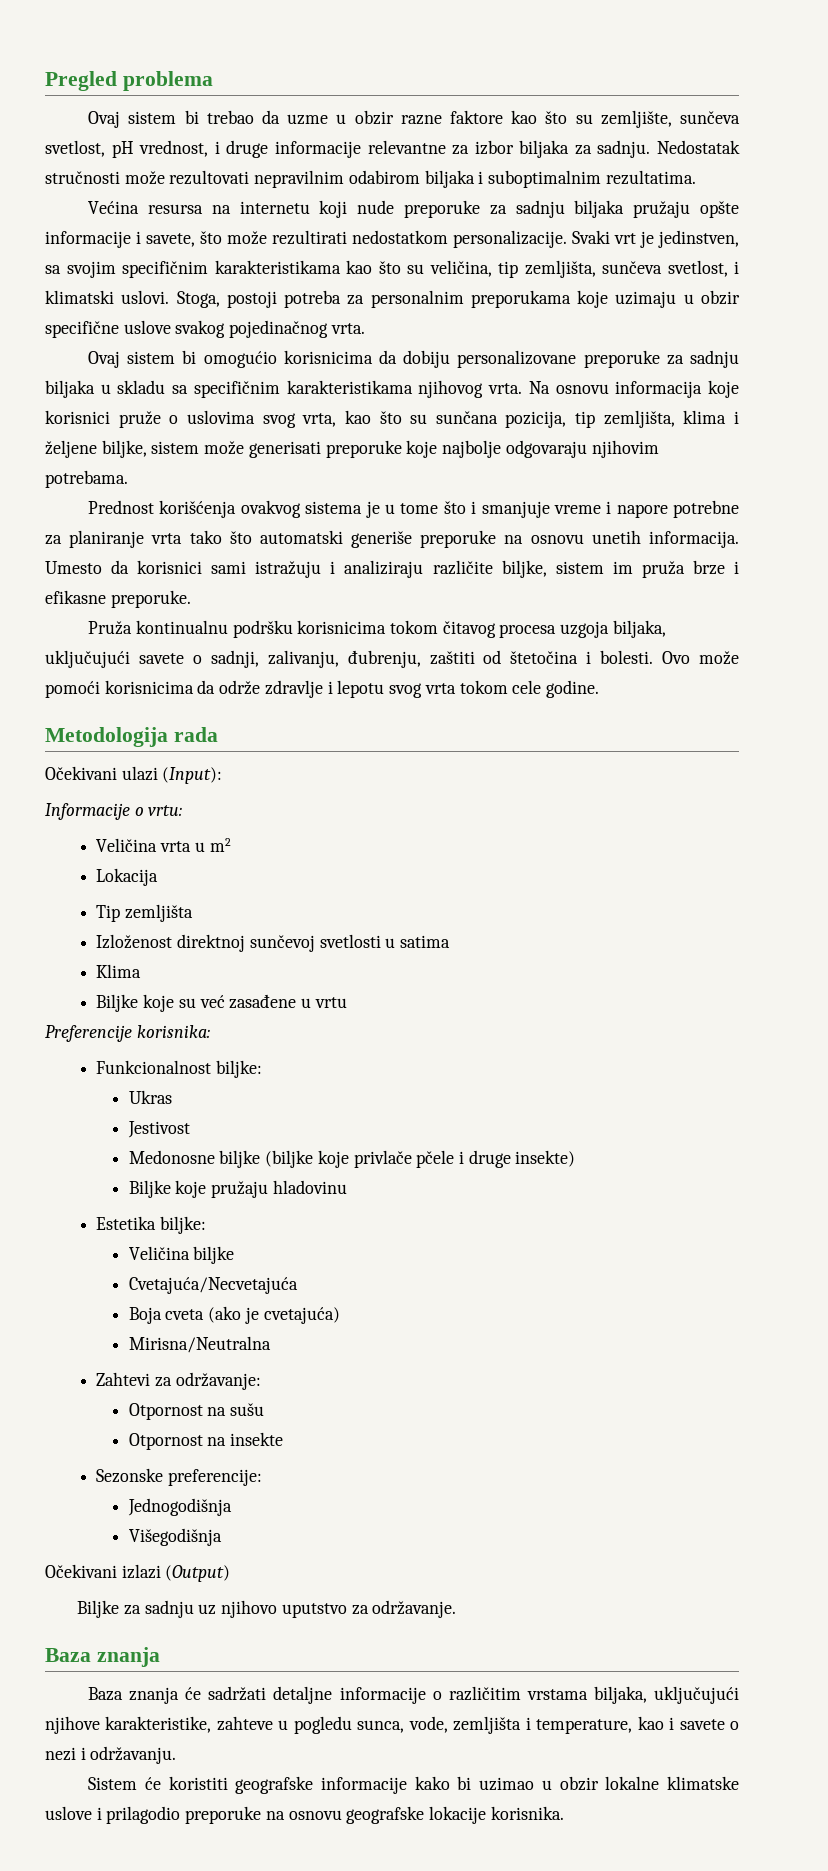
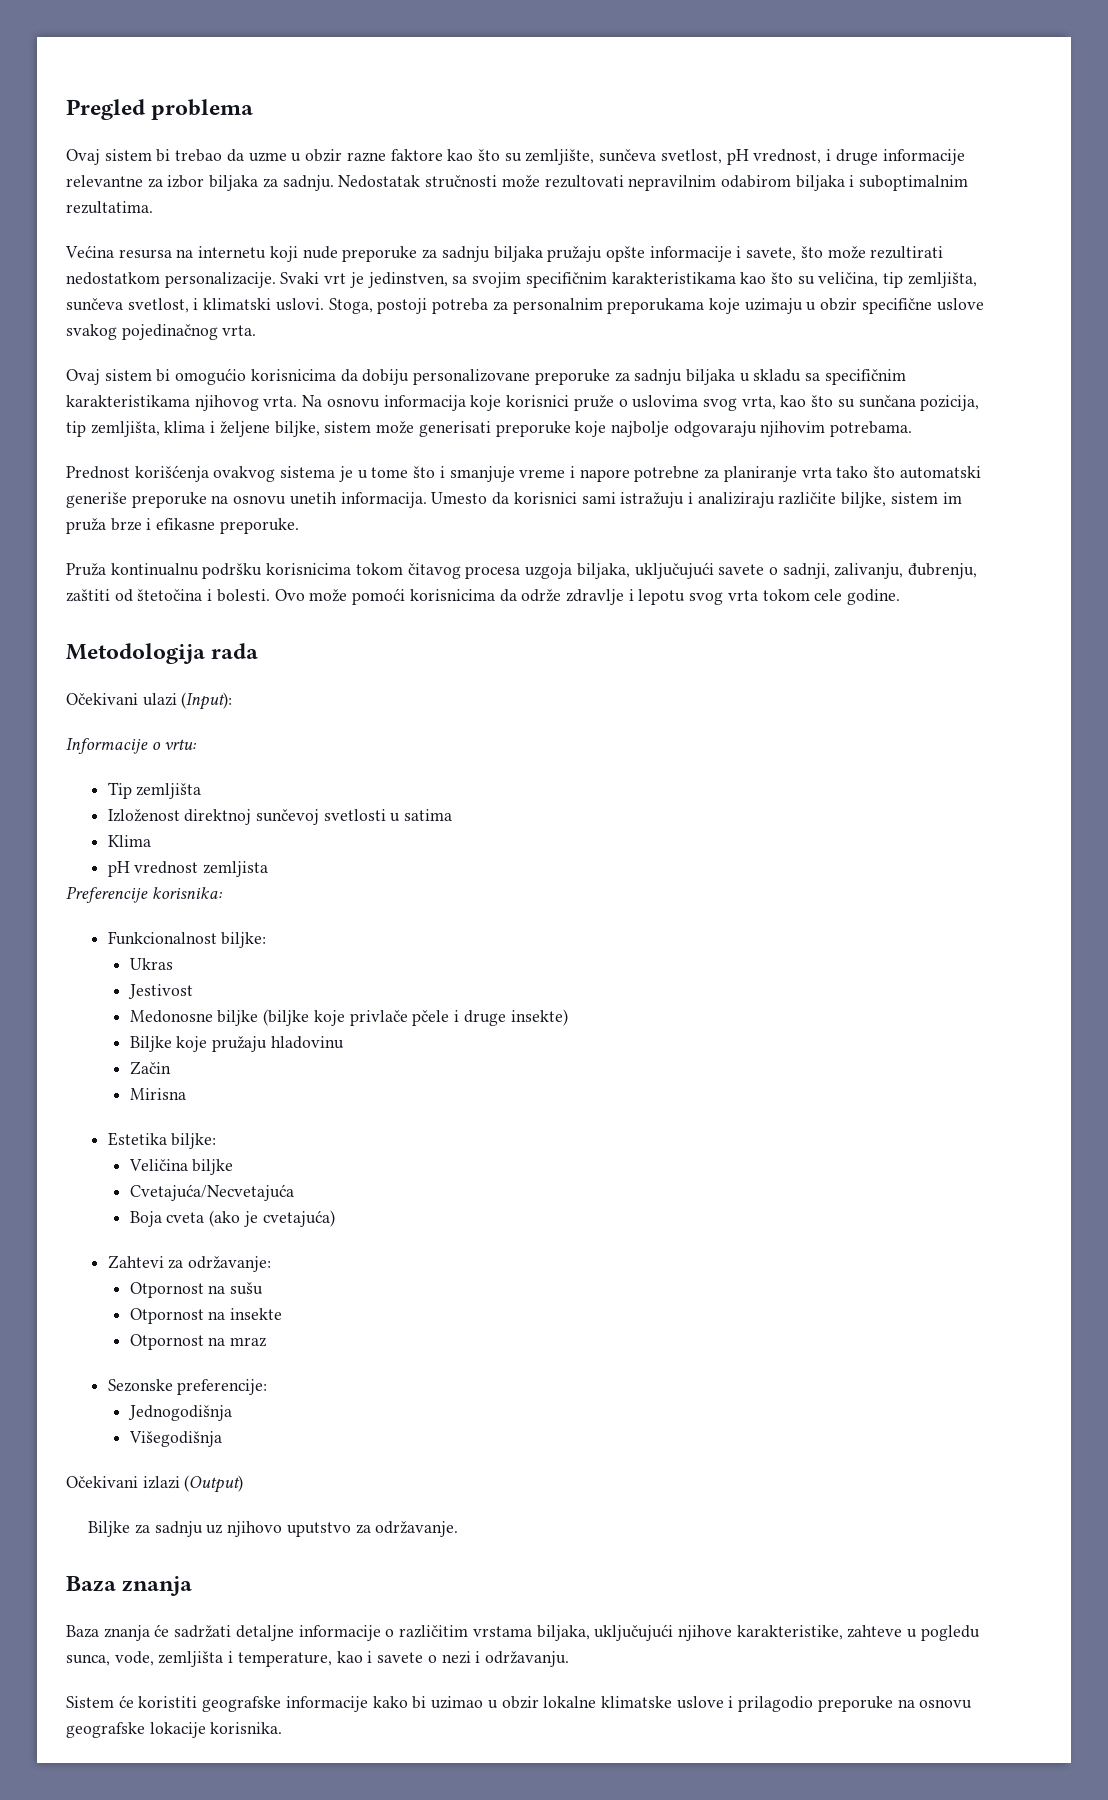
[96,838,231,852] [96,868,159,886] // Veličina vrta u m2 // Lokacija -> (198, 744) none
[96,994,347,1012] Biljke koje su već zasađene u vrtu -> [107,861,268,877] pH vrednost zemljista
(347, 1187) none -> [129,1061,171,1075] [129,1088,186,1100] // Začin // Mirisna
[128,1336,271,1353] // Mirisna/Neutralna -> (335, 1218) none
(284, 1439) none -> [129,1334,268,1350] // Otpornost na mraz

